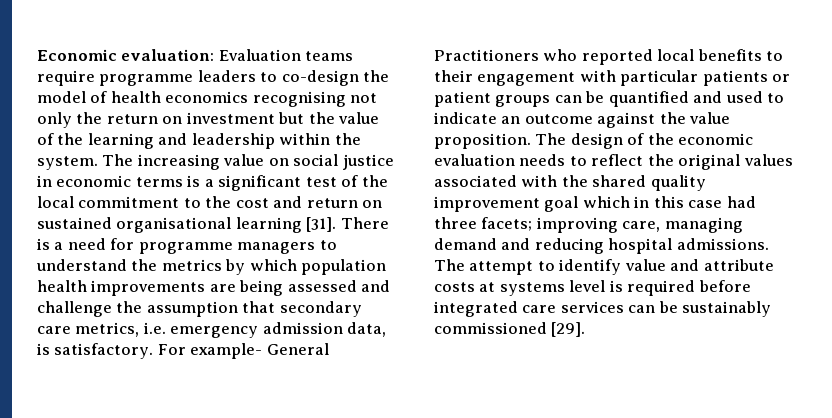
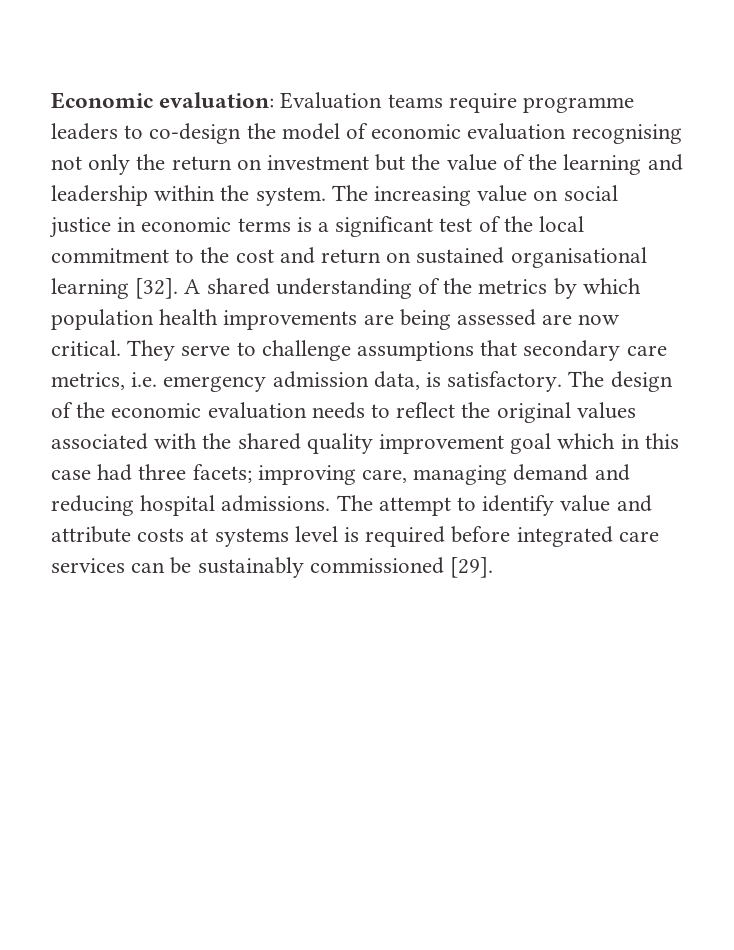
[110,91,249,103] health economics -> [371,123,567,140] economic evaluation
[306,217,389,232] [37,238,337,254] [36,259,127,271] [31]. There is a need for programme managers to understand -> [135,278,441,299] [32]. A shared understanding of
[361,280,391,292] [37,301,238,317] and challenge the assumption -> [542,314,621,325] [51,340,475,361] are now critical. They serve to challenge assumptions
[157,343,329,359] [434,49,784,65] [434,70,791,86] [434,91,785,107] [434,112,731,128] [434,133,531,149] For example- General Practitioners who reported local benefits to their engagement with particular patients or patient groups can be quantified and used to indicate an outcome against the value proposition. -> (563, 381) none

